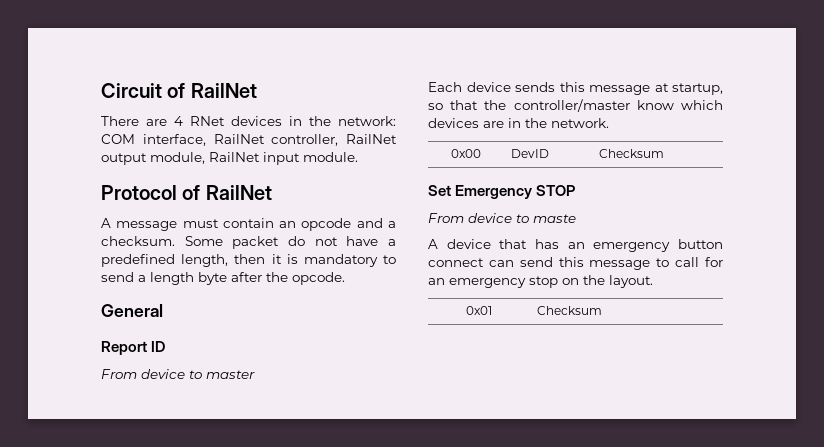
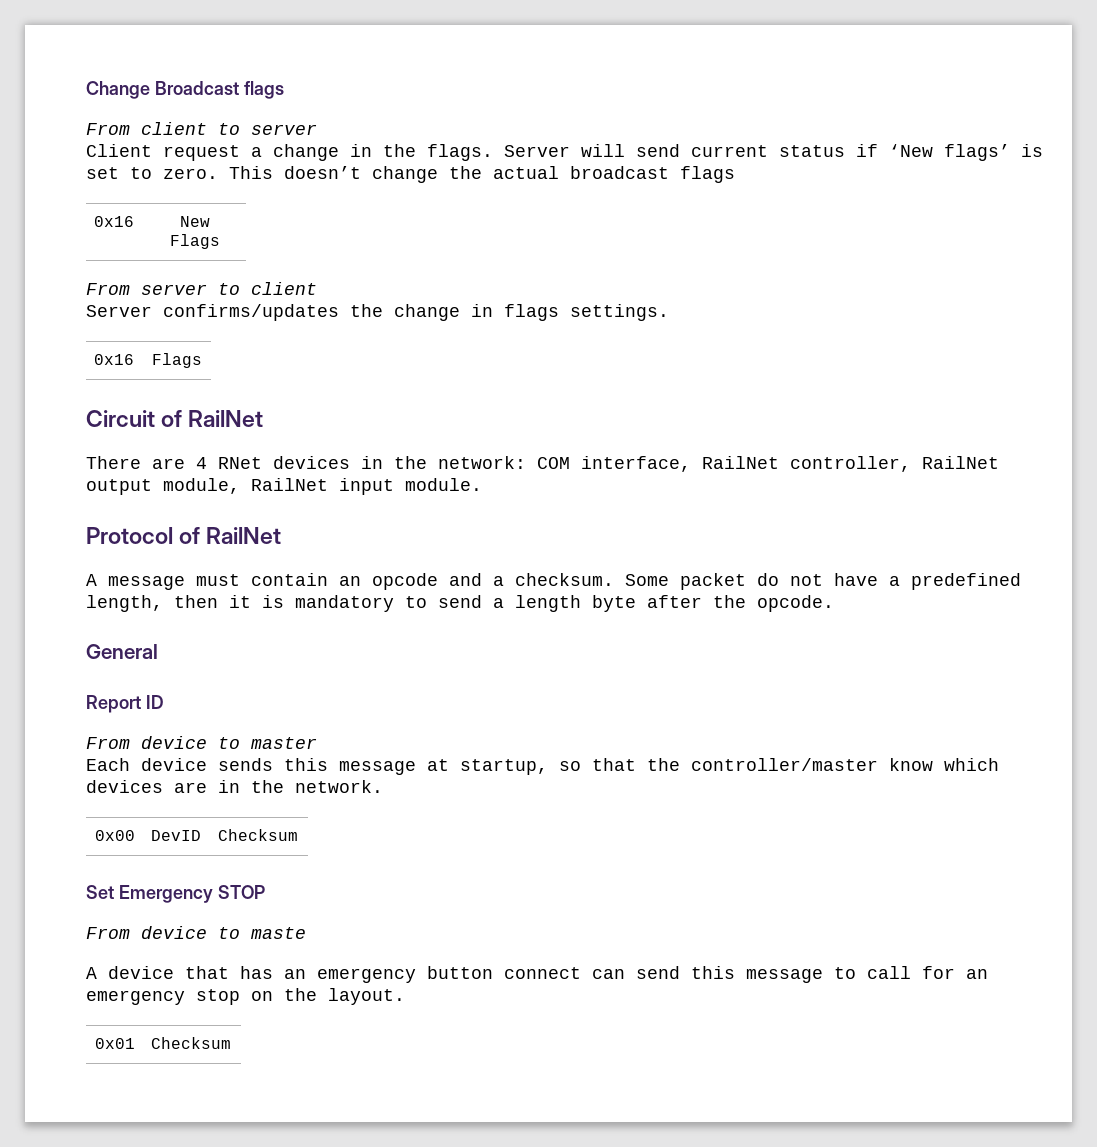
(101, 90) none -> [86,81,284,99] [86,122,317,135] [86,144,1043,161] [86,166,735,183] [94,216,135,227] [179,216,210,227] [169,234,220,249] [86,282,317,295] [86,304,669,321] [94,354,135,365] [152,353,202,368] Change Broadcast flags // From client to server // Client request a change in the flags. Server will send current status if ‘New flags’ is set to zero. This doesn’t change the actual broadcast flags // 0x16 | New Flags // From server to client // Server confirms/updates the change in flags settings. // 0x16 | Flags //

